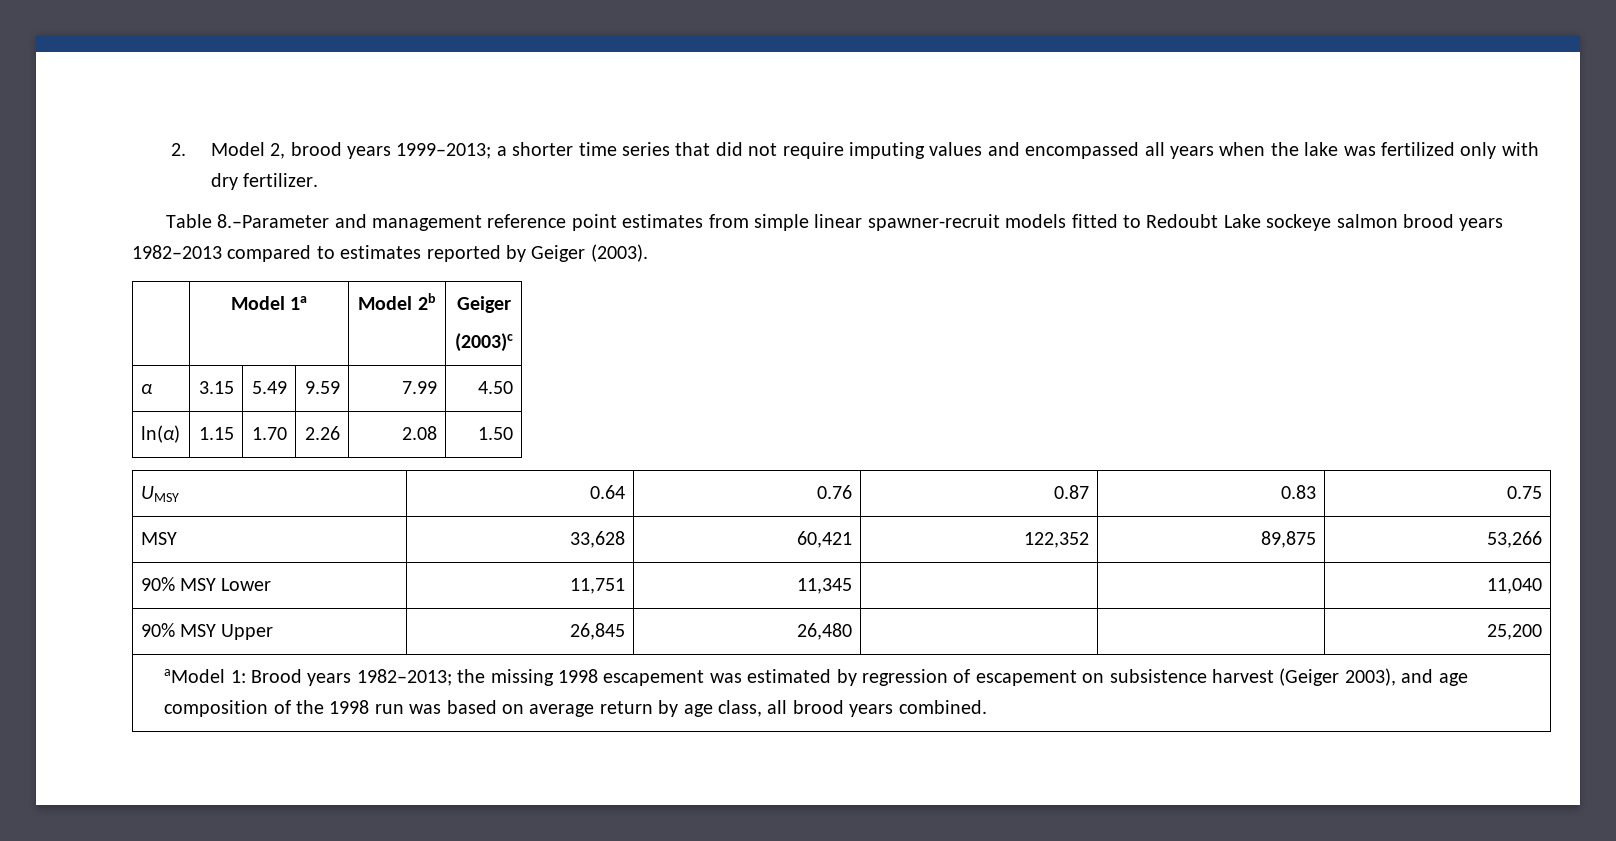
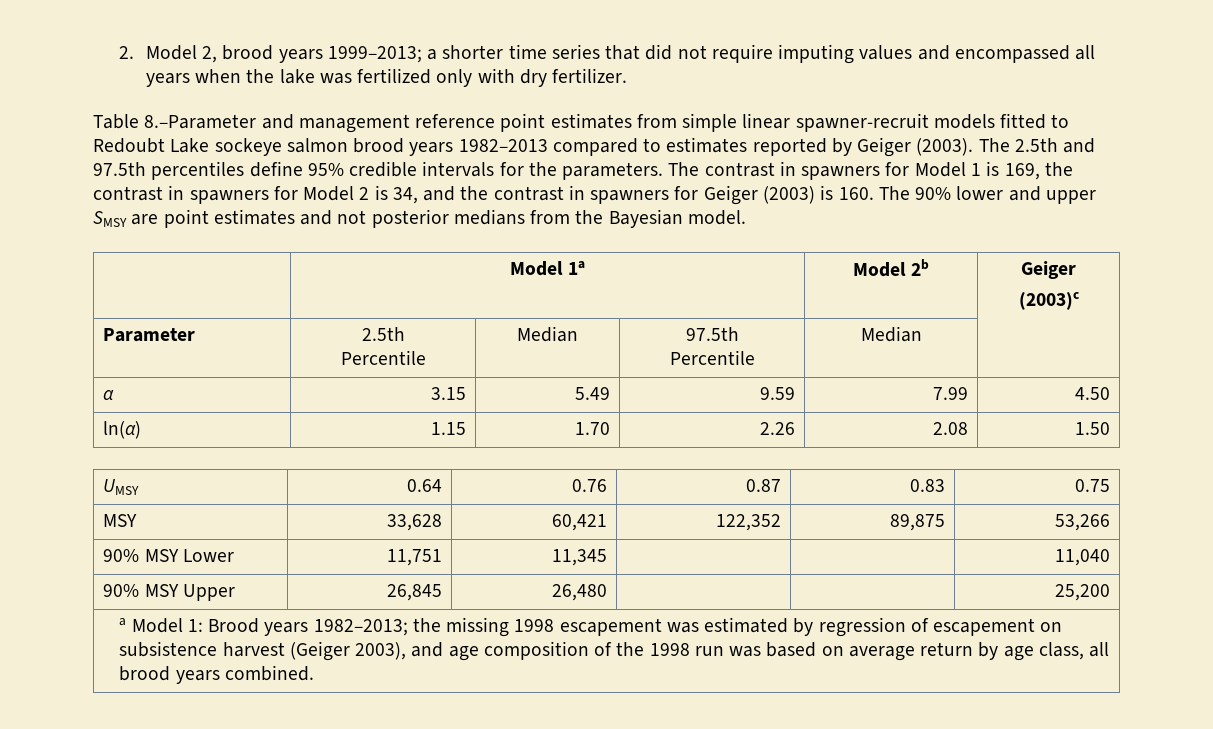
(648, 253) none -> [978,138,1096,153] [93,161,1073,180] [93,185,1096,205] [93,209,746,228] The 2.5th and 97.5th percentiles define 95% credible intervals for the parameters. The contrast in spawners for Model 1 is 169, the contrast in spawners for Model 2 is 34, and the contrast in spawners for Geiger (2003) is 160. The 90% lower and upper SMSY are point estimates and not posterior medians from the Bayesian model.
(513, 342) none -> [103,328,196,342] [361,327,405,341] [340,350,426,365] [517,326,578,342] [685,327,739,341] [669,350,755,365] [860,326,922,342] // Parameter | 2.5th // Percentile | Median | 97.5th // Percentile | Median |
[164,669,226,683] aModel -> [119,618,183,633] a Model

